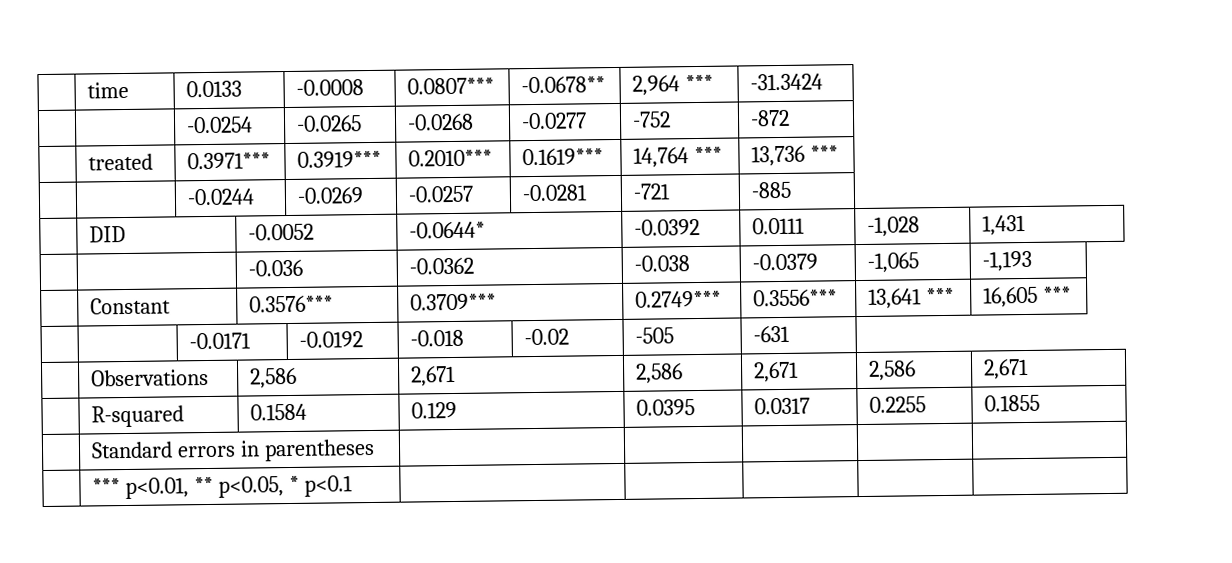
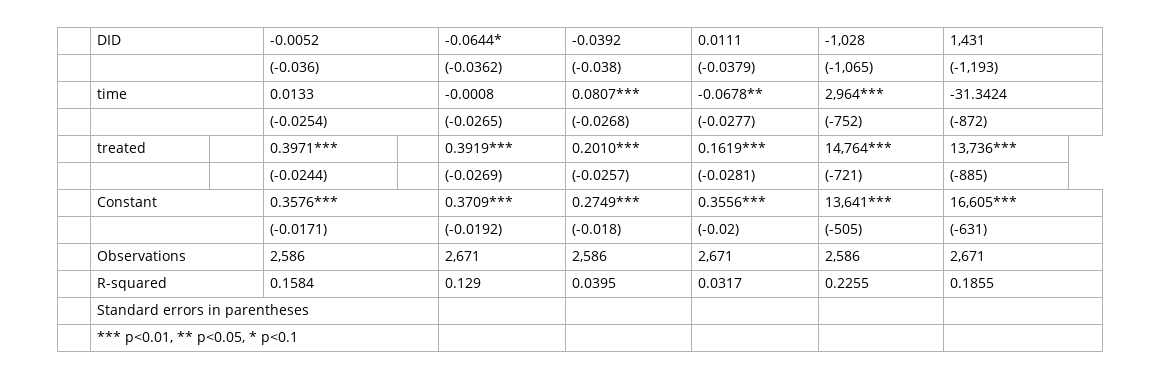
[86,81,129,99] [185,80,242,98] [295,79,364,96] [406,77,494,95] [520,76,605,94] [631,74,713,96] [749,73,823,91] [185,116,253,134] [295,115,362,132] [406,113,474,131] [520,112,587,130] [631,111,671,128] [749,109,790,127] [87,153,153,171] [186,152,270,170] [296,150,381,168] [407,149,492,167] [521,148,603,166] [632,146,722,168] [750,145,838,167] [186,188,255,206] [296,187,364,204] [407,185,474,203] [521,184,588,202] [632,183,671,200] [750,181,791,199] | time | 0.0133 | -0.0008 | 0.0807*** | -0.0678** | 2,964 *** | -31.3424 // | | -0.0254 | -0.0265 | -0.0268 | -0.0277 | -752 | -872 // | treated | 0.3971*** | 0.3919*** | 0.2010*** | 0.1619*** | 14,764 *** | 13,736 *** // | | -0.0244 | -0.0269 | -0.0257 | -0.0281 | -721 | -885 // -> (97, 40) none
[247,259,303,277] [408,257,474,275] [633,255,690,272] [751,253,818,271] [866,252,919,273] [981,250,1032,272] -0.036 | -0.0362 | -0.038 | -0.0379 | -1,065 | -1,193 -> [270,62,320,74] [445,62,503,74] [572,62,622,74] [698,62,756,74] [825,62,874,74] [950,62,999,74] [97,88,128,99] [270,89,315,99] [445,89,495,99] [572,88,641,99] [698,88,764,99] [825,88,885,100] [950,89,1008,99] [270,116,328,128] [445,116,503,128] [572,116,630,128] [698,116,756,128] [825,116,863,128] [950,116,988,128] [97,142,147,153] [270,142,339,153] [445,142,514,153] [572,142,641,153] [698,142,767,153] [825,142,893,154] [950,142,1018,154] [270,170,328,182] [445,170,503,182] [572,170,630,182] [698,170,756,182] [825,170,863,182] [950,170,988,182] (-0.036) | (-0.0362) | (-0.038) | (-0.0379) | (-1,065) | (-1,193) // | time | 0.0133 | -0.0008 | 0.0807*** | -0.0678** | 2,964*** | -31.3424 // | | (-0.0254) | (-0.0265) | (-0.0268) | (-0.0277) | (-752) | (-872) // | treated | | 0.3971*** | | 0.3919*** | 0.2010*** | 0.1619*** | 14,764*** | 13,736*** // | | | (-0.0244) | | (-0.0269) | (-0.0257) | (-0.0281) | (-721) | (-885)
[867,287,954,309] [982,286,1071,308] [188,332,251,350] [298,331,363,348] [409,329,464,347] [523,328,569,346] [634,327,674,344] [752,325,790,343] 13,641 *** | 16,605 *** // | | -0.0171 | -0.0192 | -0.018 | -0.02 | -505 | -631 -> [825,196,893,208] [950,196,1018,208] [270,224,328,236] [445,224,503,236] [572,224,622,236] [698,224,740,236] [825,224,863,236] [950,224,988,236] 13,641*** | 16,605*** // | | (-0.0171) | (-0.0192) | (-0.018) | (-0.02) | (-505) | (-631)

